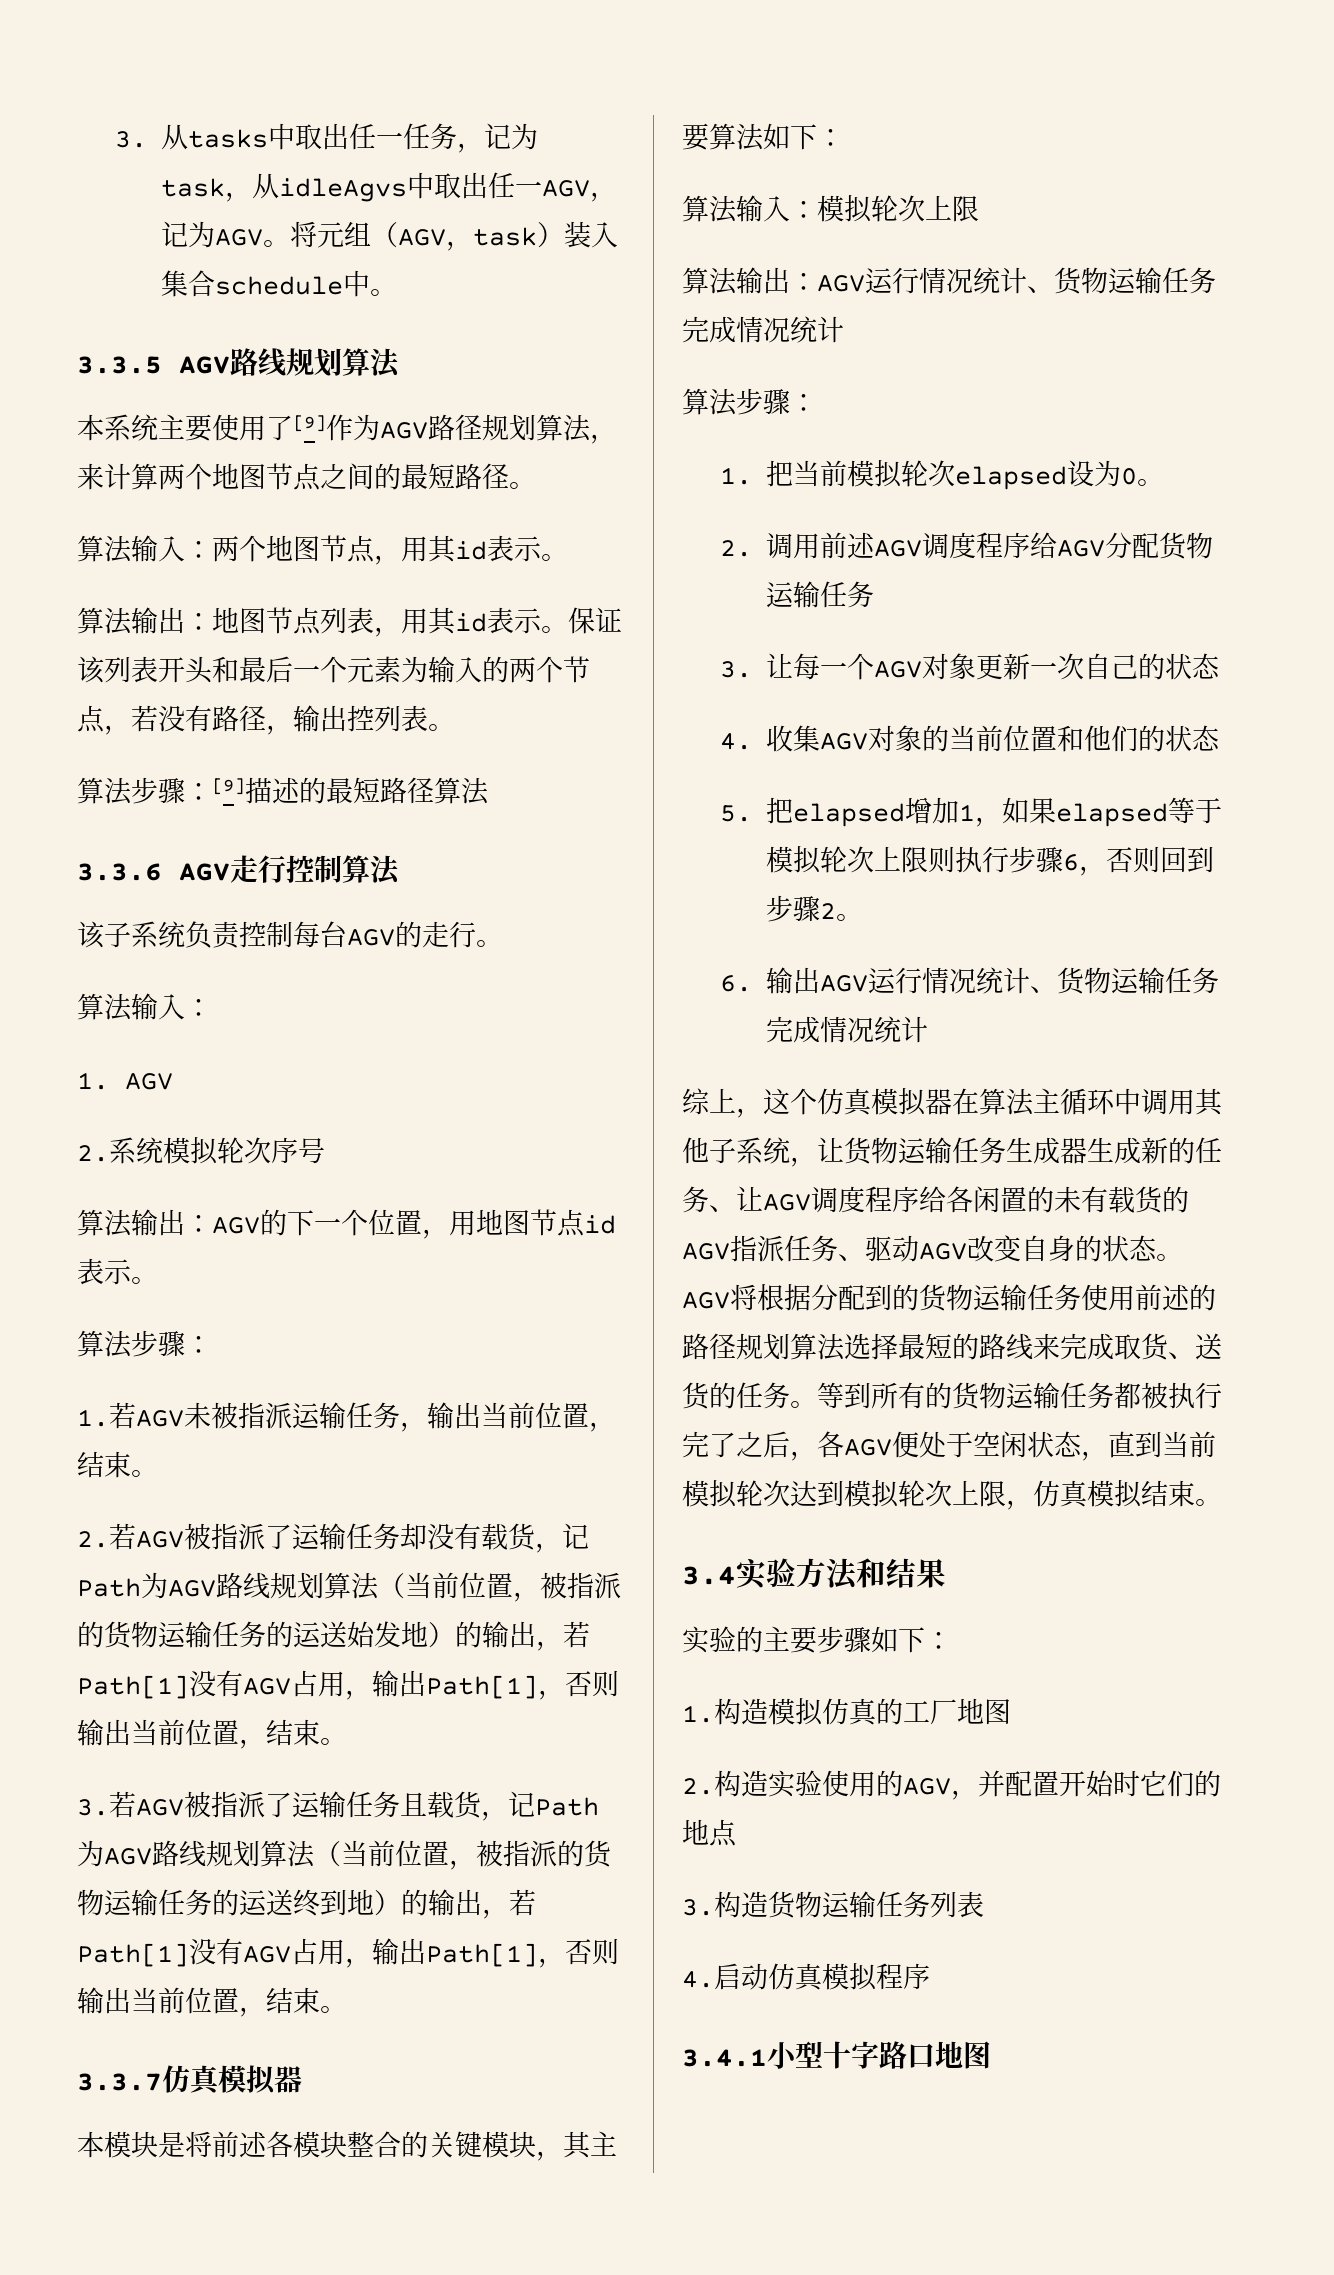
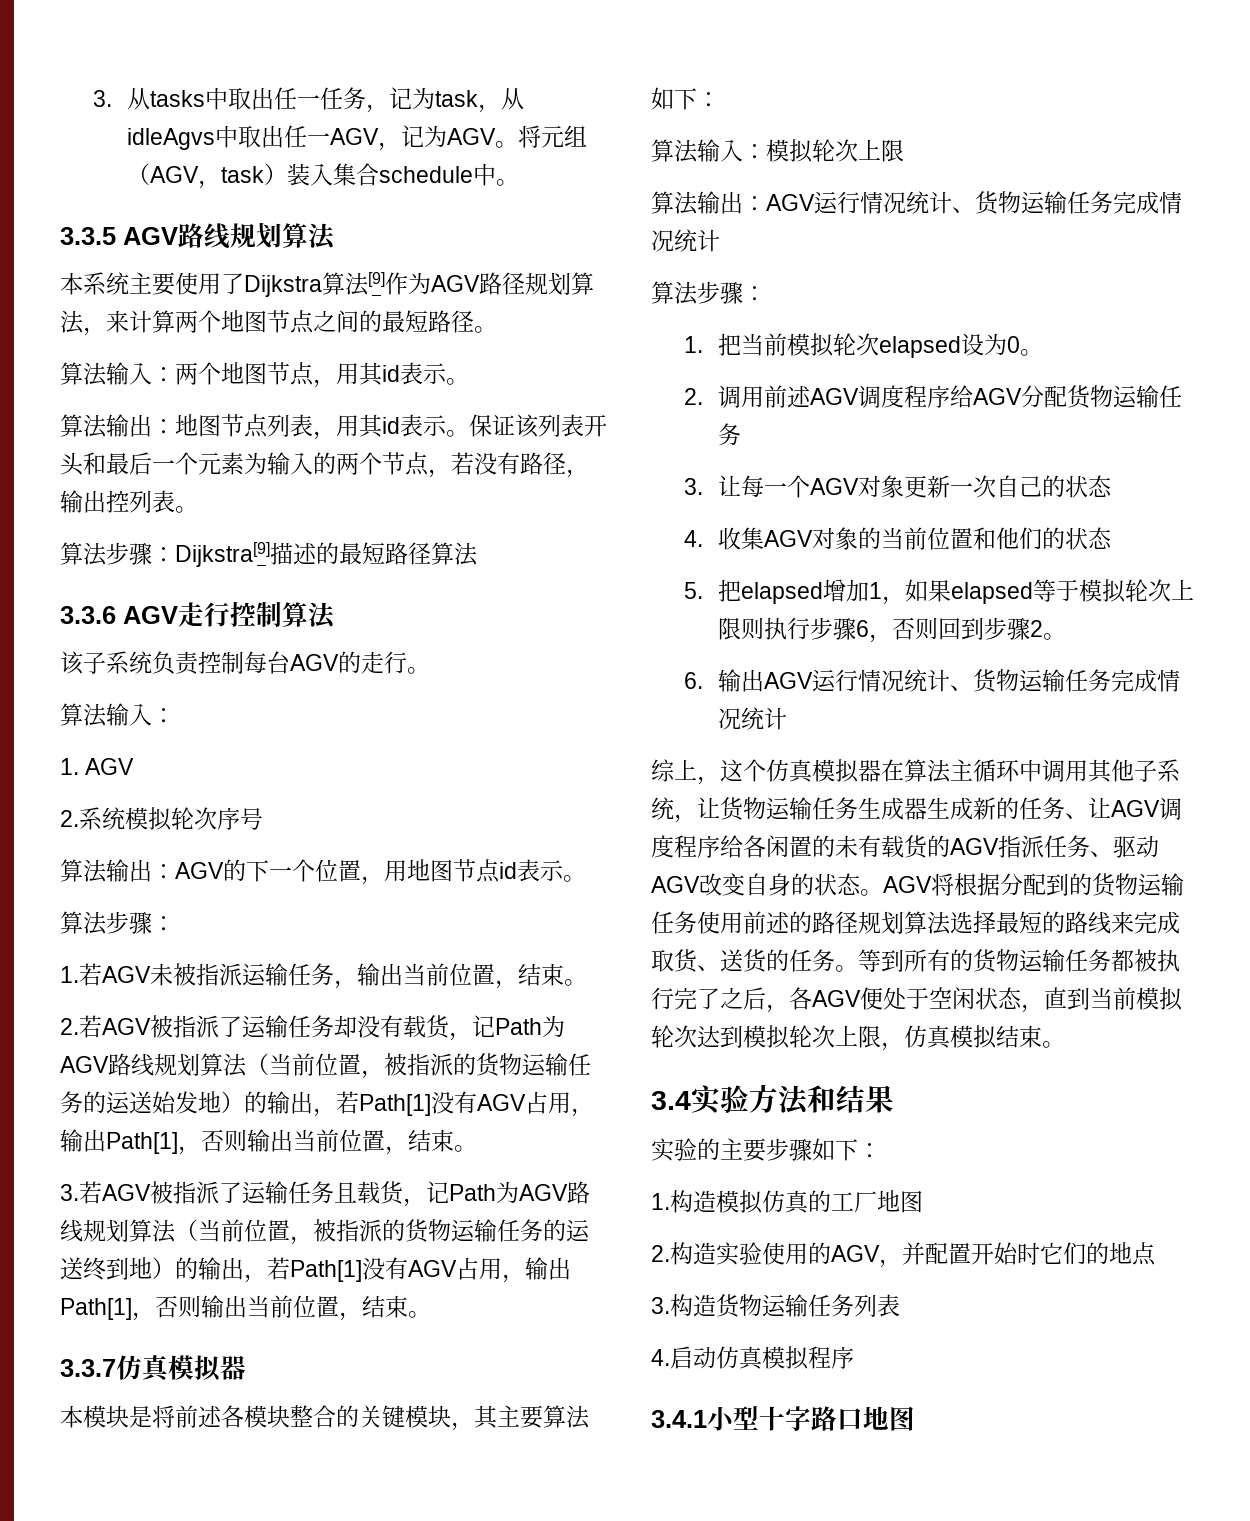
(293, 428) none -> [244,272,369,297] Dijkstra算法
[212,778,245,795] [9] -> [175,542,270,567] Dijkstra[9]

